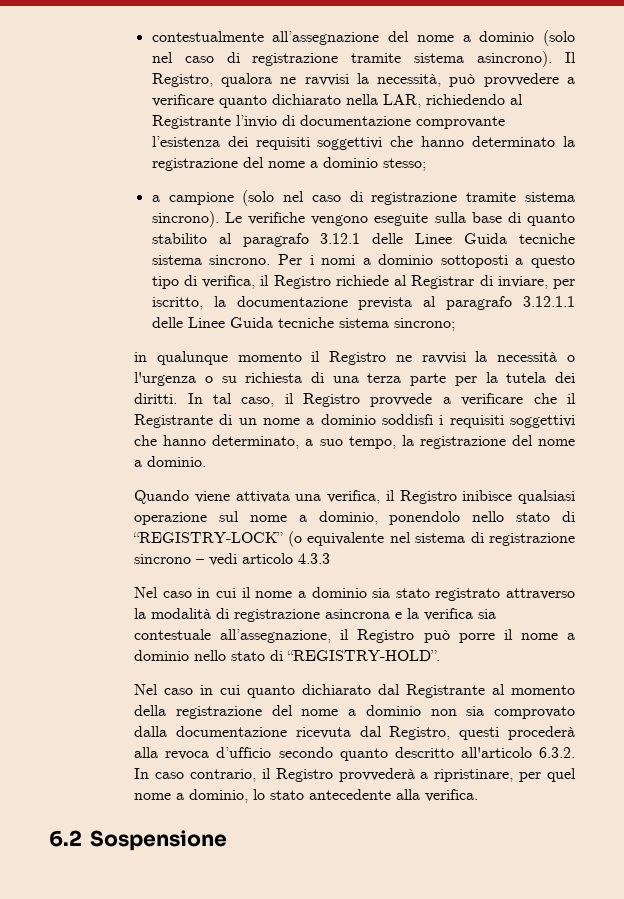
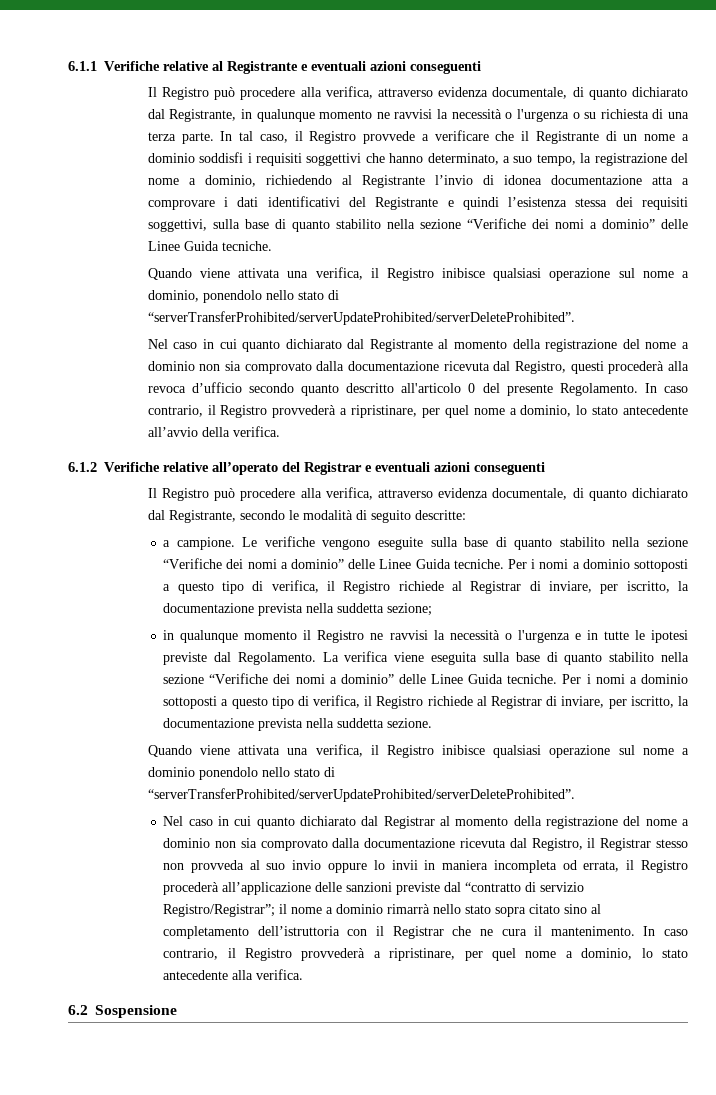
[151,30,575,46] [151,51,576,67] [151,73,576,87] [151,94,523,108] [151,115,505,129] [151,136,575,150] [151,157,426,171] [151,190,576,206] [151,211,576,227] [151,233,575,247] [151,254,575,268] [151,275,576,289] [151,296,575,310] [151,317,455,331] [134,351,387,365] contestualmente all’assegnazione del nome a dominio (solo nel caso di registrazione tramite sistema asincrono). Il Registro, qualora ne ravvisi la necessità, può provvedere a verificare quanto dichiarato nella LAR, richiedendo al Registrante l’invio di documentazione comprovante l’esistenza dei requisiti soggettivi che hanno determinato la registrazione del nome a dominio stesso; // a campione (solo nel caso di registrazione tramite sistema sincrono). Le verifiche vengono eseguite sulla base di quanto stabilito al paragrafo 3.12.1 delle Linee Guida tecniche sistema sincrono. Per i nomi a dominio sottoposti a questo tipo di verifica, il Registro richiede al Registrar di inviare, per iscritto, la documentazione prevista al paragrafo 3.12.1.1 delle Linee Guida tecniche sistema sincrono; // in qualunque momento il Registro -> [68,61,481,74] [147,86,688,100] [147,109,373,122] 6.1.1 Verifiche relative al Registrante e eventuali azioni conseguenti // Il Registro può procedere alla verifica, attraverso evidenza documentale, di quanto dichiarato dal Registrante, in qualunque momento
[410,372,575,386] [134,393,178,404] parte per la tutela dei diritti. -> [181,132,214,144] parte.
[147,456,207,467] dominio. -> [204,175,689,188] [147,196,688,210] [147,218,689,232] [147,241,272,251] dominio, richiedendo al Registrante l’invio di idonea documentazione atta a comprovare i dati identificativi del Registrante e quindi l’esistenza stessa dei requisiti soggettivi, sulla base di quanto stabilito nella sezione “Verifiche dei nomi a dominio” delle Linee Guida tecniche.
[133,531,575,547] [134,553,331,566] [134,587,575,601] [134,608,497,622] [134,629,575,643] [134,650,441,661] “REGISTRY-LOCK” (o equivalente nel sistema di registrazione sincrono – vedi articolo 4.3.3 // Nel caso in cui il nome a dominio sia stato registrato attraverso la modalità di registrazione asincrona e la verifica sia contestuale all’assegnazione, il Registro può porre il nome a dominio nello stato di “REGISTRY-HOLD”. -> [147,311,575,325] “serverTransferProhibited/serverUpdateProhibited/serverDeleteProhibited”.
[539,747,575,758] 6.3.2. -> [468,383,688,396] [147,405,688,418] [147,426,280,437] [68,462,545,475] [147,487,688,501] [147,510,466,523] [163,536,688,550] [163,558,688,572] [163,580,690,594] [163,603,433,616] [163,630,688,643] [163,651,689,665] [163,673,688,684] [163,695,689,709] [163,718,433,731] [147,744,689,758] [147,767,335,780] [147,788,575,802] [163,816,690,829] [163,838,688,851] [163,860,688,873] [163,882,585,895] [163,904,602,917] [163,926,635,939] 0 del presente Regolamento. In caso contrario, il Registro provvederà a ripristinare, per quel nome a dominio, lo stato antecedente all’avvio della verifica. // 6.1.2 Verifiche relative all’operato del Registrar e eventuali azioni conseguenti // Il Registro può procedere alla verifica, attraverso evidenza documentale, di quanto dichiarato dal Registrante, secondo le modalità di seguito descritte: // a campione. Le verifiche vengono eseguite sulla base di quanto stabilito nella sezione “Verifiche dei nomi a dominio” delle Linee Guida tecniche. Per i nomi a dominio sottoposti a questo tipo di verifica, il Registro richiede al Registrar di inviare, per iscritto, la documentazione prevista nella suddetta sezione; // in qualunque momento il Registro ne ravvisi la necessità o l'urgenza e in tutte le ipotesi previste dal Regolamento. La verifica viene eseguita sulla base di quanto stabilito nella sezione “Verifiche dei nomi a dominio” delle Linee Guida tecniche. Per i nomi a dominio sottoposti a questo tipo di verifica, il Registro richiede al Registrar di inviare, per iscritto, la documentazione prevista nella suddetta sezione. // Quando viene attivata una verifica, il Registro inibisce qualsiasi operazione sul nome a dominio ponendolo nello stato di “serverTransferProhibited/serverUpdateProhibited/serverDeleteProhibited”. // Nel caso in cui quanto dichiarato dal Registrar al momento della registrazione del nome a dominio non sia comprovato dalla documentazione ricevuta dal Registro, il Registrar stesso non provveda al suo invio oppure lo invii in maniera incompleta od errata, il Registro procederà all’applicazione delle sanzioni previste dal “contratto di servizio Registro/Registrar”; il nome a dominio rimarrà nello stato sopra citato sino al completamento dell’istruttoria con il Registrar che ne cura il mantenimento.

